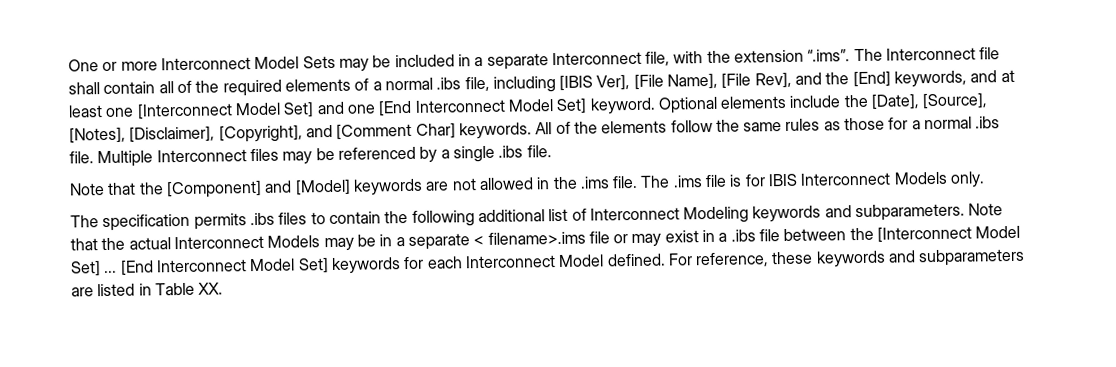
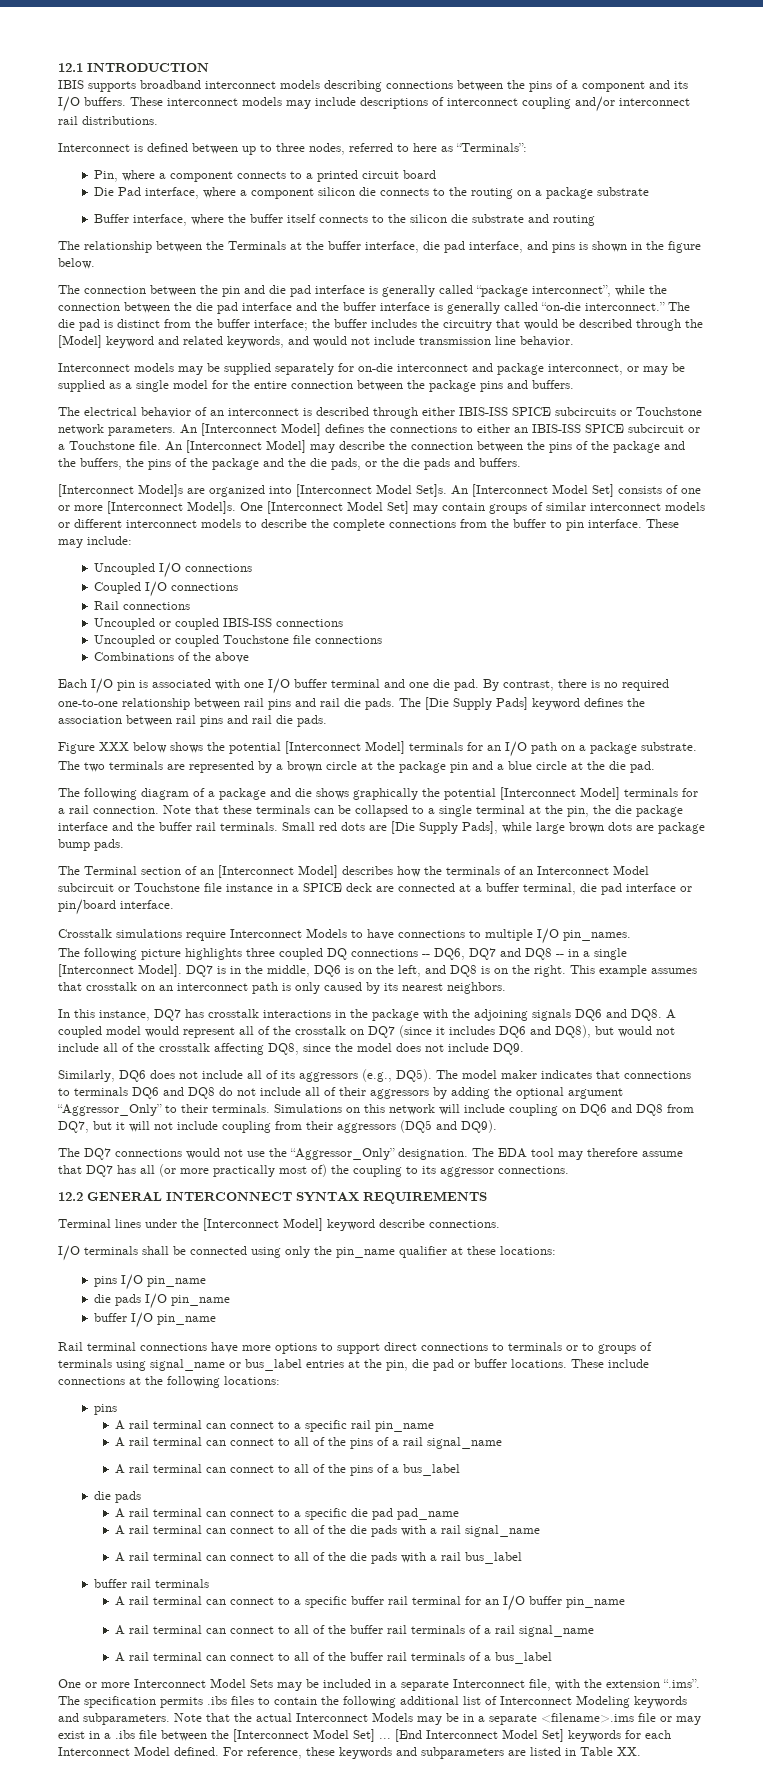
(68, 65) none -> [58,63,209,72] [58,80,688,92] [58,96,690,112] [58,116,158,125] [58,143,527,155] [93,170,436,182] [93,187,649,199] [93,214,595,226] [58,241,701,253] [58,258,95,269] [58,285,667,297] [58,302,690,314] [58,319,703,331] [58,335,574,348] [58,363,685,375] [58,380,574,392] [58,407,702,419] [58,423,700,436] [58,440,685,453] [58,458,521,470] [58,484,701,497] [58,501,705,514] [58,519,679,531] [58,536,132,548] [93,562,252,578] [93,581,238,597] [93,601,190,610] [93,618,343,630] [93,635,382,647] [93,652,249,663] [58,678,669,694] [58,697,645,710] [58,715,327,727] [58,741,697,757] [58,761,655,773] [58,787,698,800] [58,805,683,817] [58,821,705,834] [58,839,124,851] [58,865,649,878] [58,883,692,895] [58,899,174,915] [58,928,631,944] [58,948,627,960] [58,964,697,977] [58,982,506,994] [58,1009,676,1021] [58,1025,675,1038] [58,1043,524,1055] [58,1069,691,1082] [58,1087,623,1099] [57,1104,694,1116] [58,1120,497,1133] [58,1148,683,1160] [58,1164,569,1177] [58,1191,487,1204] [58,1218,500,1231] [58,1245,556,1261] [93,1274,206,1290] [93,1293,230,1309] [93,1312,216,1328] [58,1342,652,1354] [58,1359,649,1371] [58,1376,280,1388] [93,1404,117,1415] [114,1420,434,1432] [114,1437,502,1449] [114,1464,460,1476] [93,1491,141,1503] [114,1508,459,1520] [114,1525,540,1537] [114,1552,522,1564] [93,1579,209,1588] [114,1595,625,1611] [114,1625,594,1637] [114,1652,552,1664] 12.1 INTRODUCTION // IBIS supports broadband interconnect models describing connections between the pins of a component and its I/O buffers. These interconnect models may include descriptions of interconnect coupling and/or interconnect rail distributions. // Interconnect is defined between up to three nodes, referred to here as “Terminals”: // Pin, where a component connects to a printed circuit board // Die Pad interface, where a component silicon die connects to the routing on a package substrate // Buffer interface, where the buffer itself connects to the silicon die substrate and routing // The relationship between the Terminals at the buffer interface, die pad interface, and pins is shown in the figure below. // The connection between the pin and die pad interface is generally called “package interconnect”, while the connection between the die pad interface and the buffer interface is generally called “on-die interconnect.” The die pad is distinct from the buffer interface; the buffer includes the circuitry that would be described through the [Model] keyword and related keywords, and would not include transmission line behavior. // Interconnect models may be supplied separately for on-die interconnect and package interconnect, or may be supplied as a single model for the entire connection between the package pins and buffers. // The electrical behavior of an interconnect is described through either IBIS-ISS SPICE subcircuits or Touchstone network parameters. An [Interconnect Model] defines the connections to either an IBIS-ISS SPICE subcircuit or a Touchstone file. An [Interconnect Model] may describe the connection between the pins of the package and the buffers, the pins of the package and the die pads, or the die pads and buffers. // [Interconnect Model]s are organized into [Interconnect Model Set]s. An [Interconnect Model Set] consists of one or more [Interconnect Model]s. One [Interconnect Model Set] may contain groups of similar interconnect models or different interconnect models to describe the complete connections from the buffer to pin interface. These may include: // Uncoupled I/O connections // Coupled I/O connections // Rail connections // Uncoupled or coupled IBIS-ISS connections // Uncoupled or coupled Touchstone file connections // Combinations of the above // Each I/O pin is associated with one I/O buffer terminal and one die pad. By contrast, there is no required one-to-one relationship between rail pins and rail die pads. The [Die Supply Pads] keyword defines the association between rail pins and rail die pads. // Figure XXX below shows the potential [Interconnect Model] terminals for an I/O path on a package substrate. The two terminals are represented by a brown circle at the package pin and a blue circle at the die pad. // The following diagram of a package and die shows graphically the potential [Interconnect Model] terminals for a rail connection. Note that these terminals can be collapsed to a single terminal at the pin, the die package interface and the buffer rail terminals. Small red dots are [Die Supply Pads], while large brown dots are package bump pads. // The Terminal section of an [Interconnect Model] describes how the terminals of an Interconnect Model subcircuit or Touchstone file instance in a SPICE deck are connected at a buffer terminal, die pad interface or pin/board interface. // Crosstalk simulations require Interconnect Models to have connections to multiple I/O pin_names. // The following picture highlights three coupled DQ connections -- DQ6, DQ7 and DQ8 -- in a single [Interconnect Model]. DQ7 is in the middle, DQ6 is on the left, and DQ8 is on the right. This example assumes that crosstalk on an interconnect path is only caused by its nearest neighbors. // In this instance, DQ7 has crosstalk interactions in the package with the adjoining signals DQ6 and DQ8. A coupled model would represent all of the crosstalk on DQ7 (since it includes DQ6 and DQ8), but would not include all of the crosstalk affecting DQ8, since the model does not include DQ9. // Similarly, DQ6 does not include all of its aggressors (e.g., DQ5). The model maker indicates that connections to terminals DQ6 and DQ8 do not include all of their aggressors by adding the optional argument “Aggressor_Only” to their terminals. Simulations on this network will include coupling on DQ6 and DQ8 from DQ7, but it will not include coupling from their aggressors (DQ5 and DQ9). // The DQ7 connections would not use the “Aggressor_Only” designation. The EDA tool may therefore assume that DQ7 has all (or more practically most of) the coupling to its aggressor connections. // 12.2 GENERAL INTERCONNECT SYNTAX REQUIREMENTS // Terminal lines under the [Interconnect Model] keyword describe connections. // I/O terminals shall be connected using only the pin_name qualifier at these locations: // pins I/O pin_name // die pads I/O pin_name // buffer I/O pin_name // Rail terminal connections have more options to support direct connections to terminals or to groups of terminals using signal_name or bus_label entries at the pin, die pad or buffer locations. These include connections at the following locations: // pins // A rail terminal can connect to a specific rail pin_name // A rail terminal can connect to all of the pins of a rail signal_name // A rail terminal can connect to all of the pins of a bus_label // die pads // A rail terminal can connect to a specific die pad pad_name // A rail terminal can connect to all of the die pads with a rail signal_name // A rail terminal can connect to all of the die pads with a rail bus_label // buffer rail terminals // A rail terminal can connect to a specific buffer rail terminal for an I/O buffer pin_name // A rail terminal can connect to all of the buffer rail terminals of a rail signal_name // A rail terminal can connect to all of the buffer rail terminals of a bus_label //
[886,47,1001,61] [68,69,1015,97] [68,92,989,120] [69,116,1001,144] [69,145,552,168] [69,171,986,199] [70,215,99,228] Interconnect file shall contain all of the required elements of a normal .ibs file, including [IBIS Ver], [File Name], [File Rev], and the [End] keywords, and at least one [Interconnect Model Set] and one [End Interconnect Model Set] keyword. Optional elements include the [Date], [Source], [Notes], [Disclaimer], [Copyright], and [Comment Char] keywords. All of the elements follow the same rules as those for a normal .ibs file. Multiple Interconnect files may be referenced by a single .ibs file. // Note that the [Component] and [Model] keywords are not allowed in the .ims file. The .ims file is for IBIS Interconnect Models only. // The -> (80, 1700) none
[473,231,586,246] < filename>.ims -> [541,1713,634,1723] <filename>.ims

